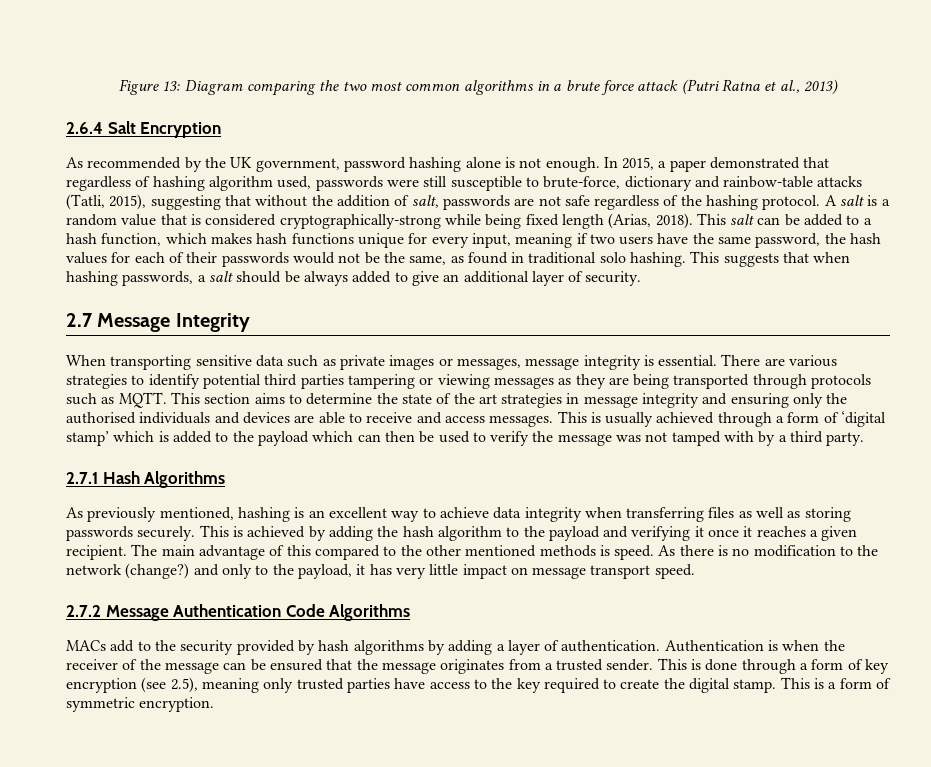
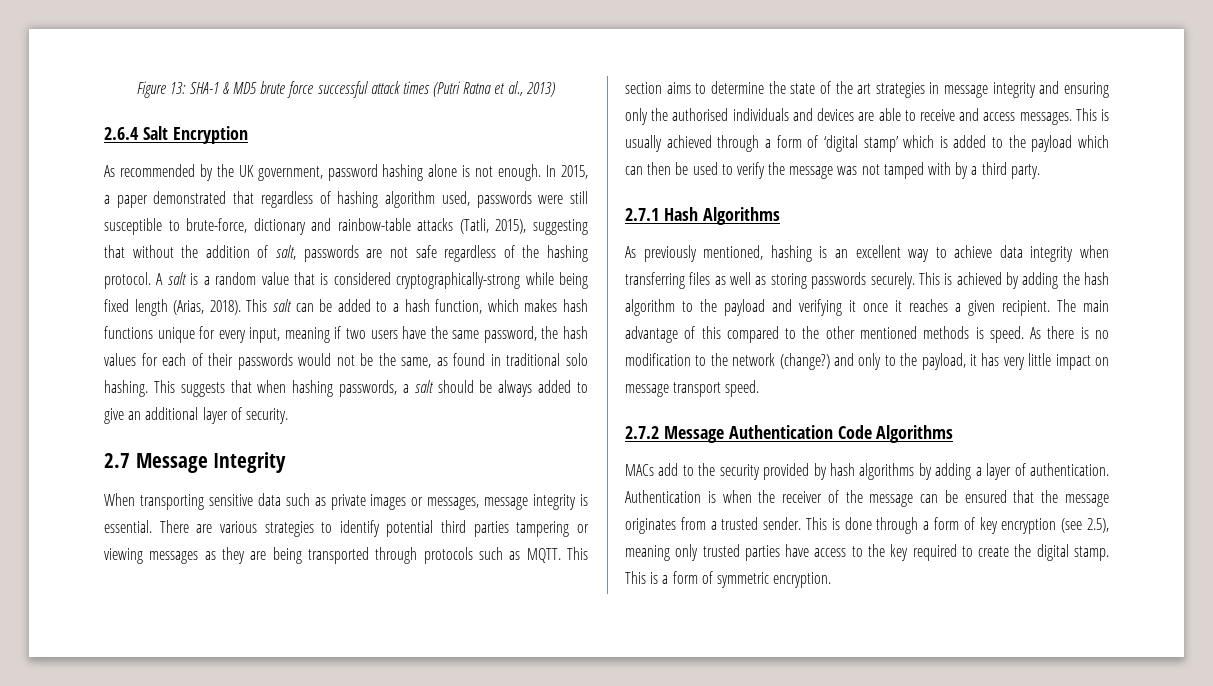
[184,80,679,96] Diagram comparing the two most common algorithms in a brute force attack -> [189,81,430,98] SHA-1 & MD5 brute force successful attack times

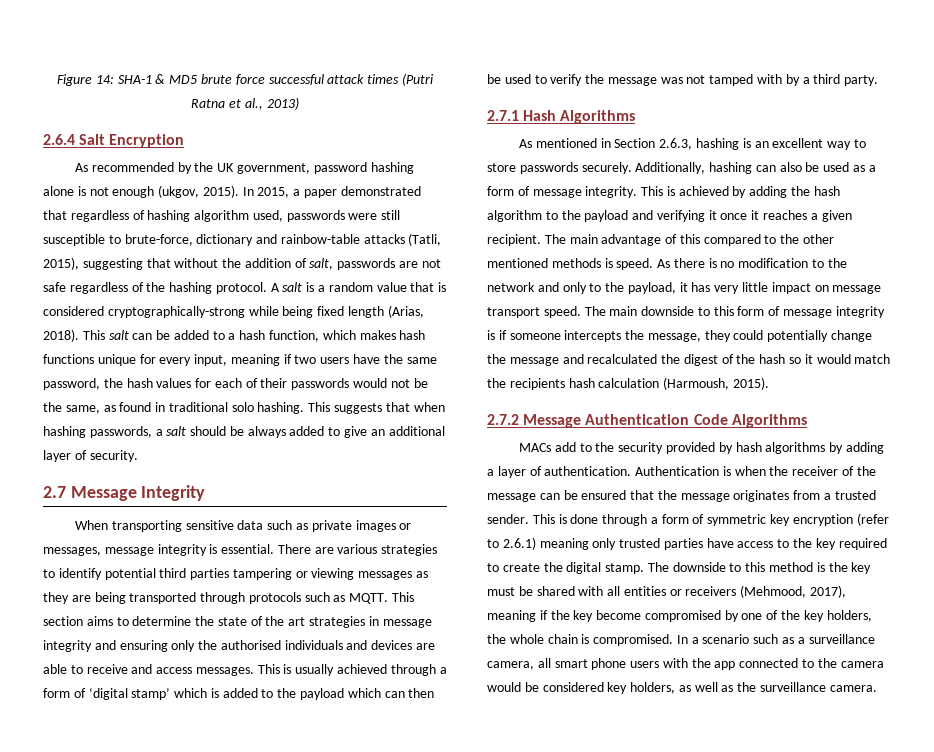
[170,82,187,94] 13: -> [95,75,114,84] 14:
[498,164,542,181] enough. -> [112,185,239,198] enough (ukgov, 2015).
[643,245,764,262] previously mentioned, -> [535,138,693,150] mentioned in Section 2.6.3,
[954,245,1109,262] [625,272,915,289] achieve data integrity when transferring files as well as storing passwords securely. -> [487,162,876,174] [487,186,638,198] store passwords securely. Additionally, hashing can also be used as a form of message integrity.
[779,353,830,370] (change?) -> (535, 287) none
(760, 388) none -> [584,306,885,318] [487,330,873,342] [487,354,891,366] [487,377,769,390] The main downside to this form of message integrity is if someone intercepts the message, they could potentially change the message and recalculated the digest of the hash so it would match the recipients hash calculation (Harmoush, 2015).
(975, 523) none -> [707,514,767,526] symmetric
[1061,518,1109,533] (see 2.5), -> [856,513,889,526] [487,537,536,550] (refer to 2.6.1)
[625,571,832,588] This is a form of symmetric encryption. -> [647,562,872,574] [487,585,847,598] [487,610,872,622] [487,634,875,646] [487,658,884,670] [487,682,877,694] The downside to this method is the key must be shared with all entities or receivers (Mehmood, 2017), meaning if the key become compromised by one of the key holders, the whole chain is compromised. In a scenario such as a surveillance camera, all smart phone users with the app connected to the camera would be considered key holders, as well as the surveillance camera.

